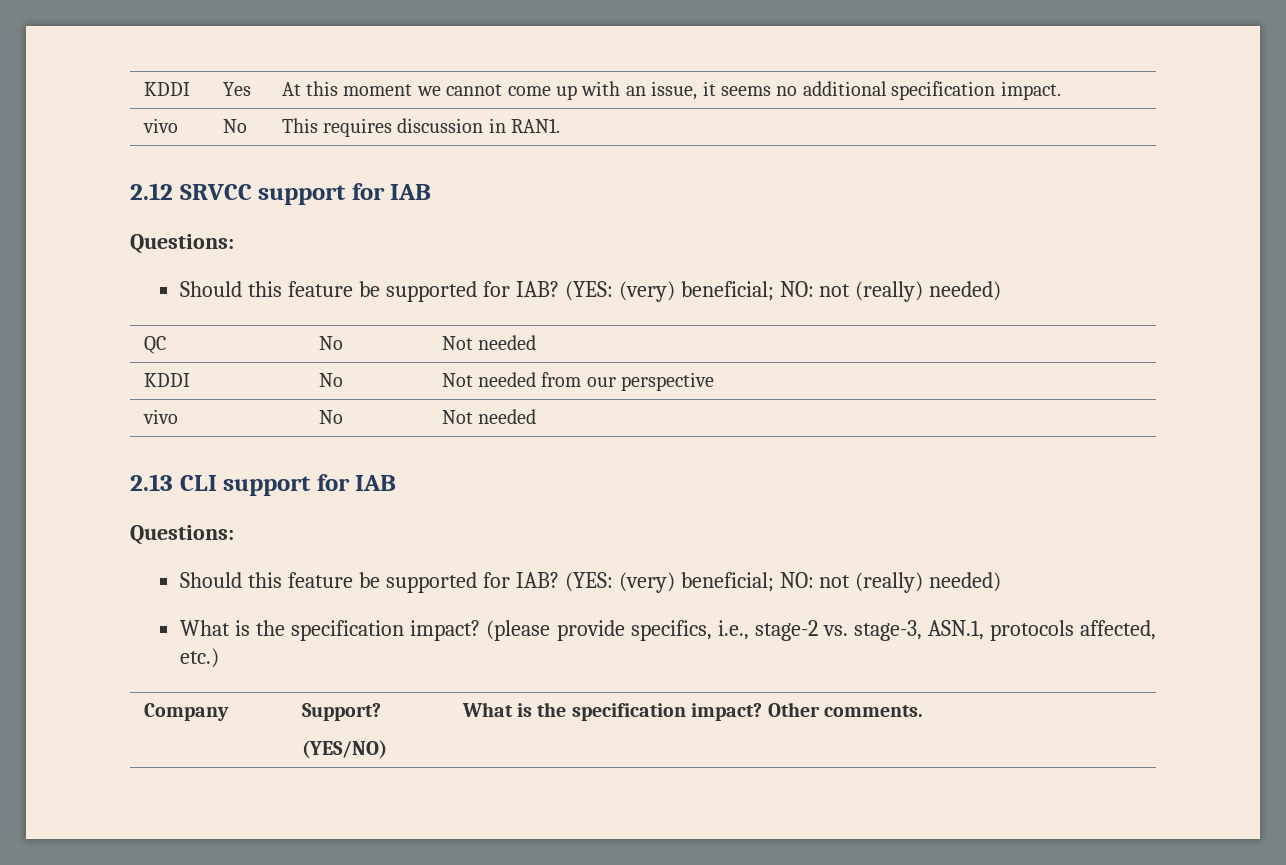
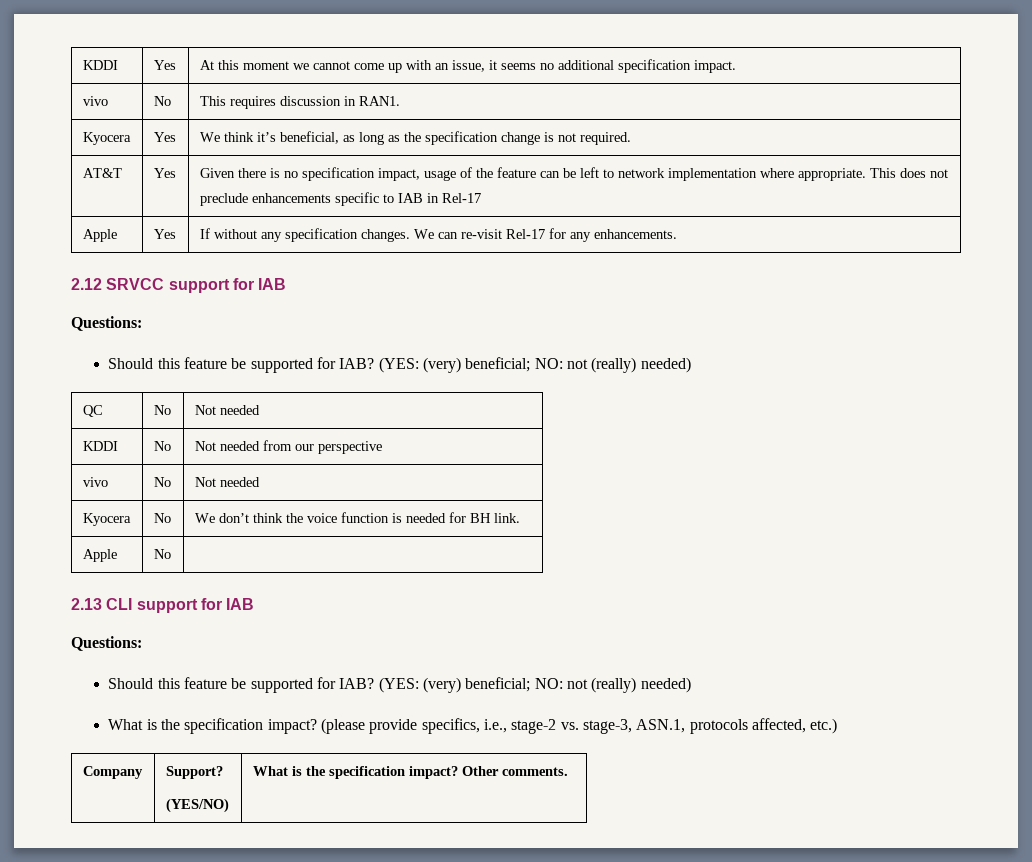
(561, 125) none -> [82,132,131,145] [153,132,176,142] [199,131,631,145] [82,168,122,178] [153,168,176,178] [199,167,948,181] [199,192,481,206] [82,229,117,242] [153,229,176,239] [199,228,677,242] // Kyocera | Yes | We think it’s beneficial, as long as the specification change is not required. // AT&T | Yes | Given there is no specification impact, usage of the feature can be left to network implementation where appropriate. This does not preclude enhancements specific to IAB in Rel-17 // Apple | Yes | If without any specification changes. We can re-visit Rel-17 for any enhancements.
(536, 416) none -> [82,513,131,526] [153,513,171,523] [194,512,520,523] [82,549,117,562] [153,549,171,559] // Kyocera | No | We don’t think the voice function is needed for BH link. // Apple | No |

